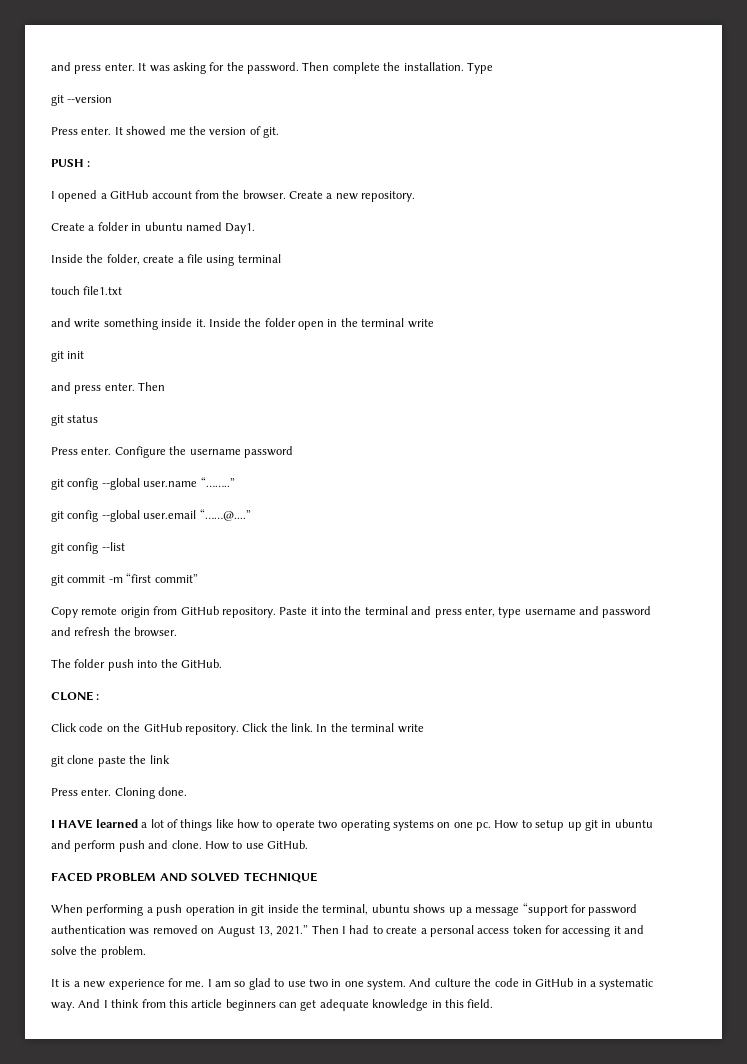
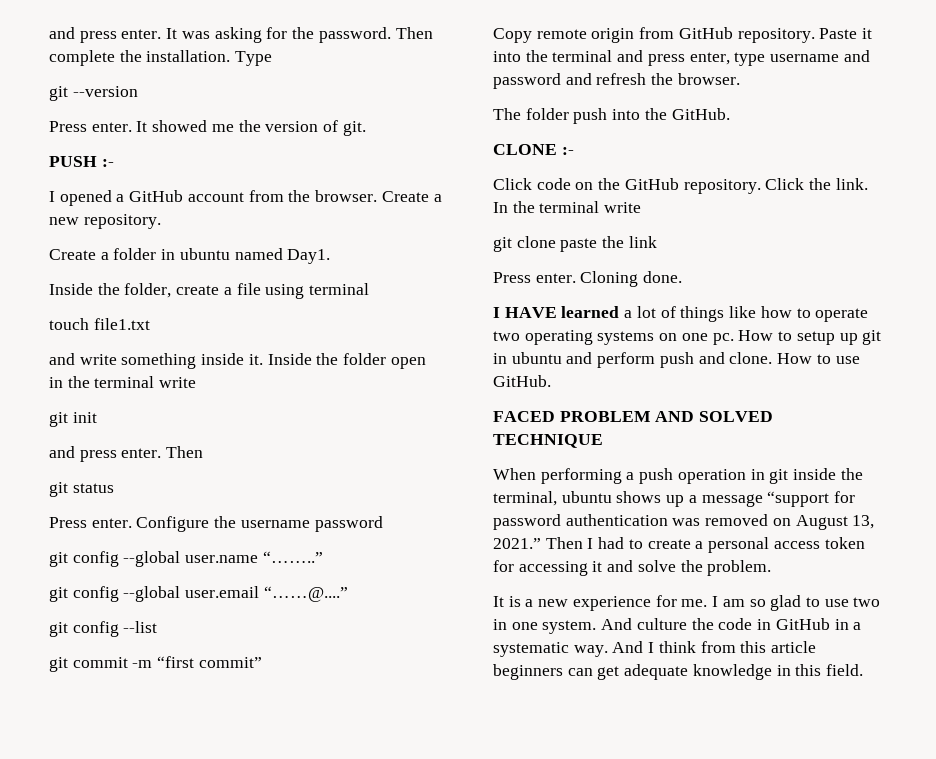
[87,161,91,167] : -> [101,159,114,167] :-
[96,694,100,700] : -> [561,147,574,155] :-

